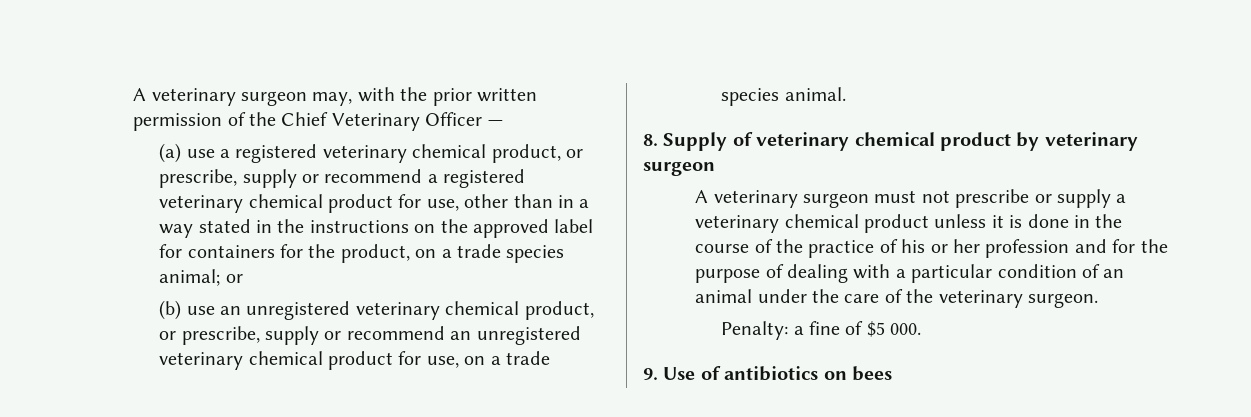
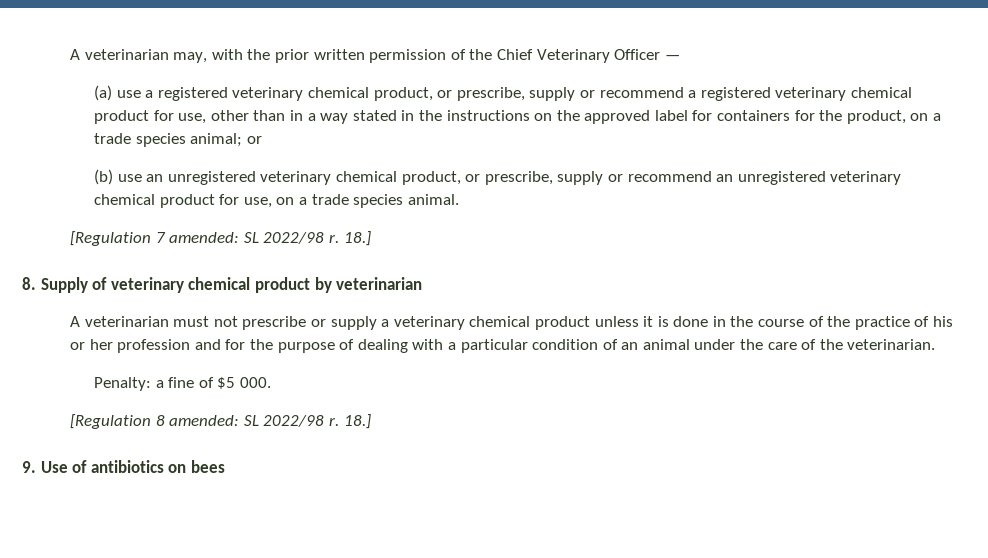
[133,88,307,106] A veterinary surgeon -> [70,49,169,60] A veterinarian
(846, 94) none -> [70,231,371,246] // [Regulation 7 amended: SL 2022/98 r. 18.]
[1044,132,1138,151] [643,162,715,176] [695,190,869,208] veterinary surgeon // A veterinary surgeon -> [336,277,423,290] [70,316,169,327] veterinarian // A veterinarian
[938,290,1098,308] veterinary surgeon. -> [847,339,936,350] veterinarian.
(922, 329) none -> [70,414,371,429] // [Regulation 8 amended: SL 2022/98 r. 18.]

